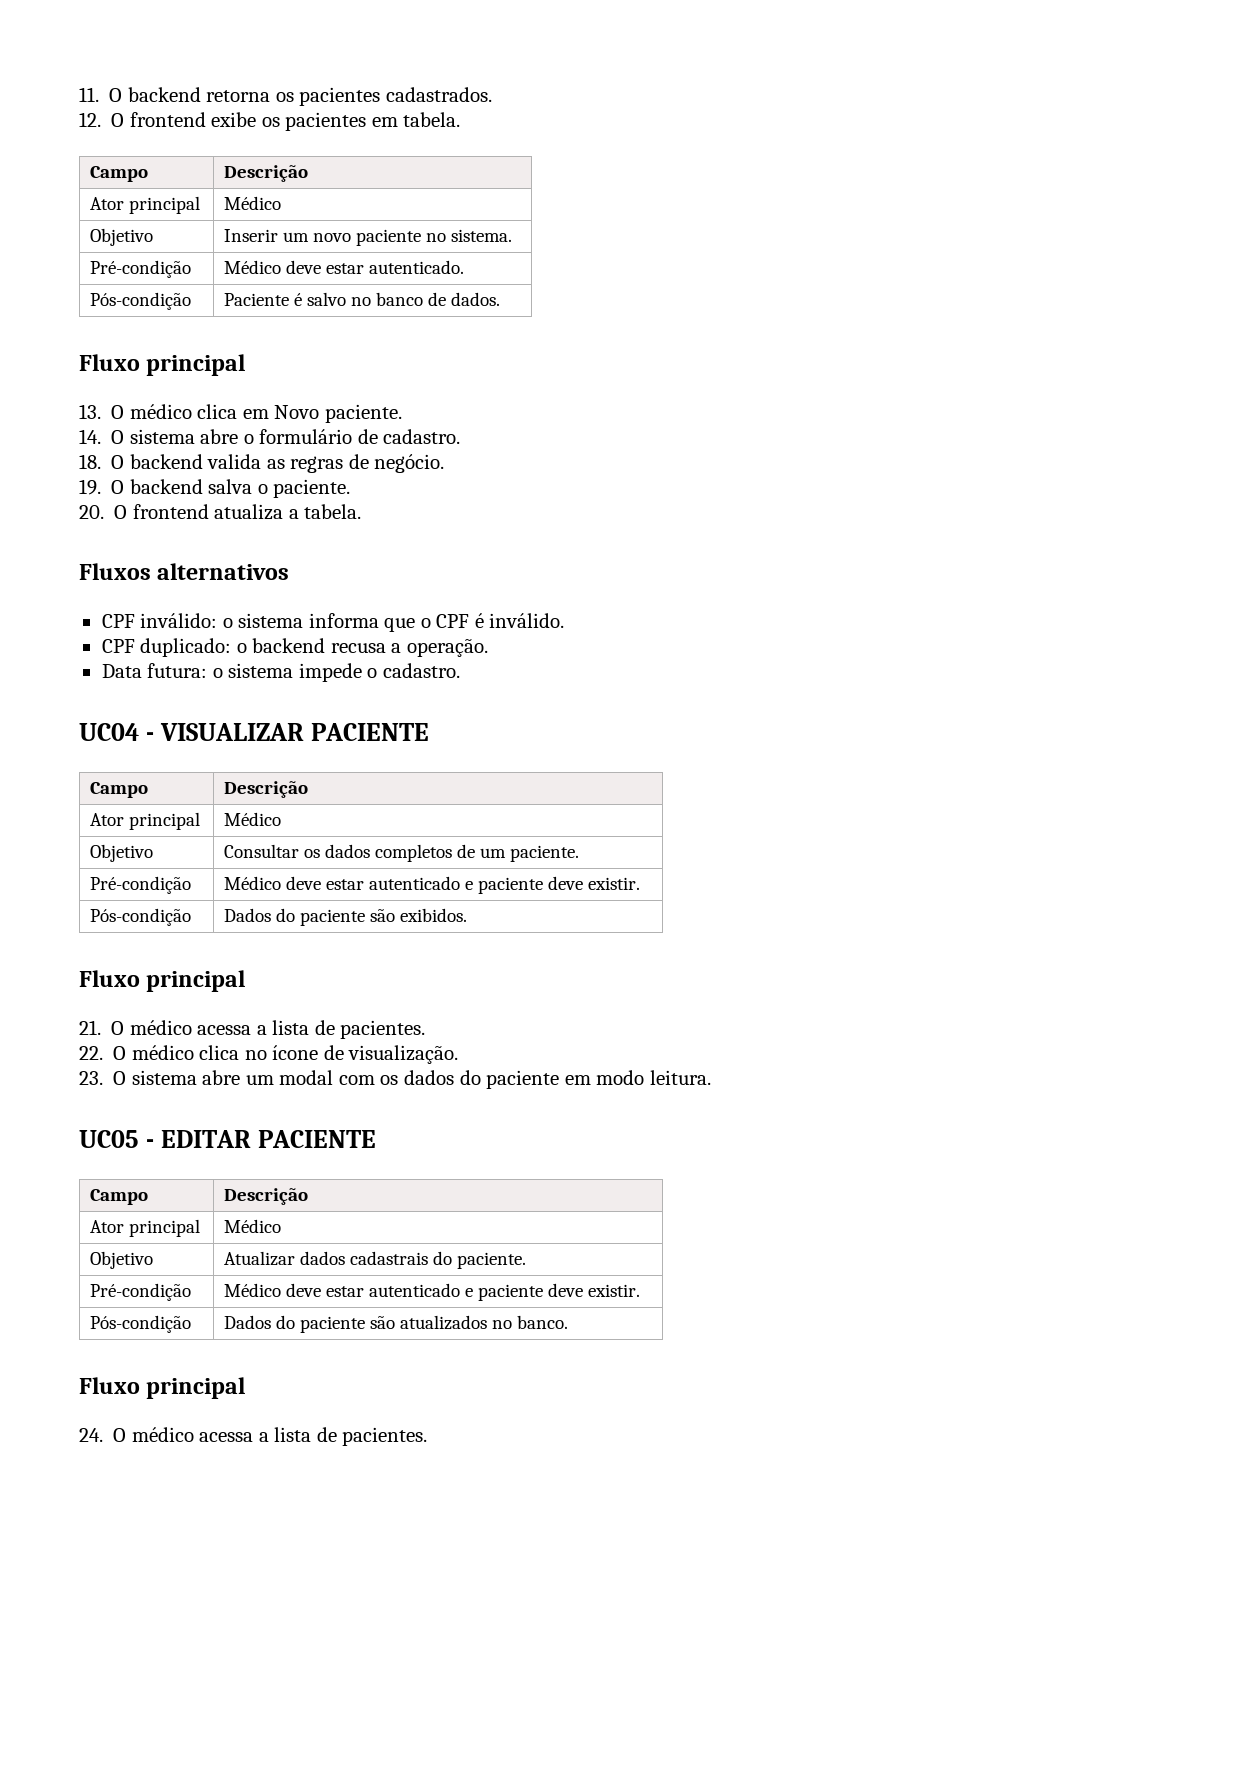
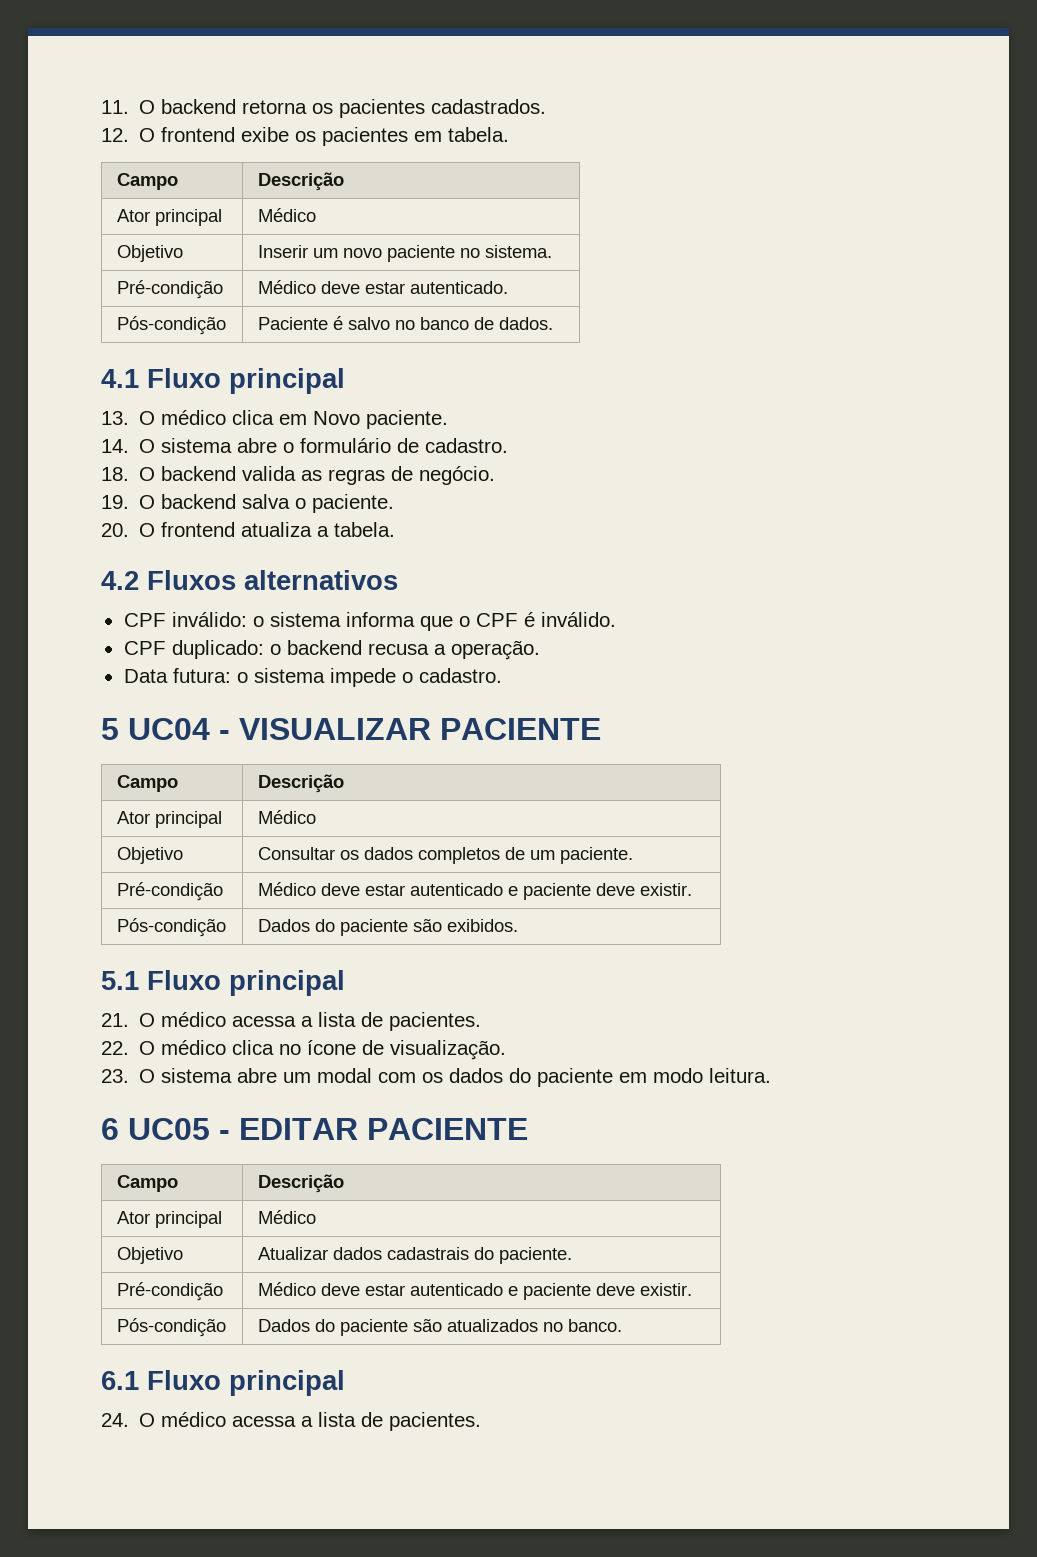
(500, 299) none -> [101,369,139,388] 4.1
(362, 511) none -> [101,571,139,590] 4.2
(460, 670) none -> [101,718,119,740] 5
(467, 915) none -> [101,971,139,990] 5.1
(711, 1077) none -> [101,1118,119,1140] 6
(568, 1322) none -> [101,1371,139,1390] 6.1

